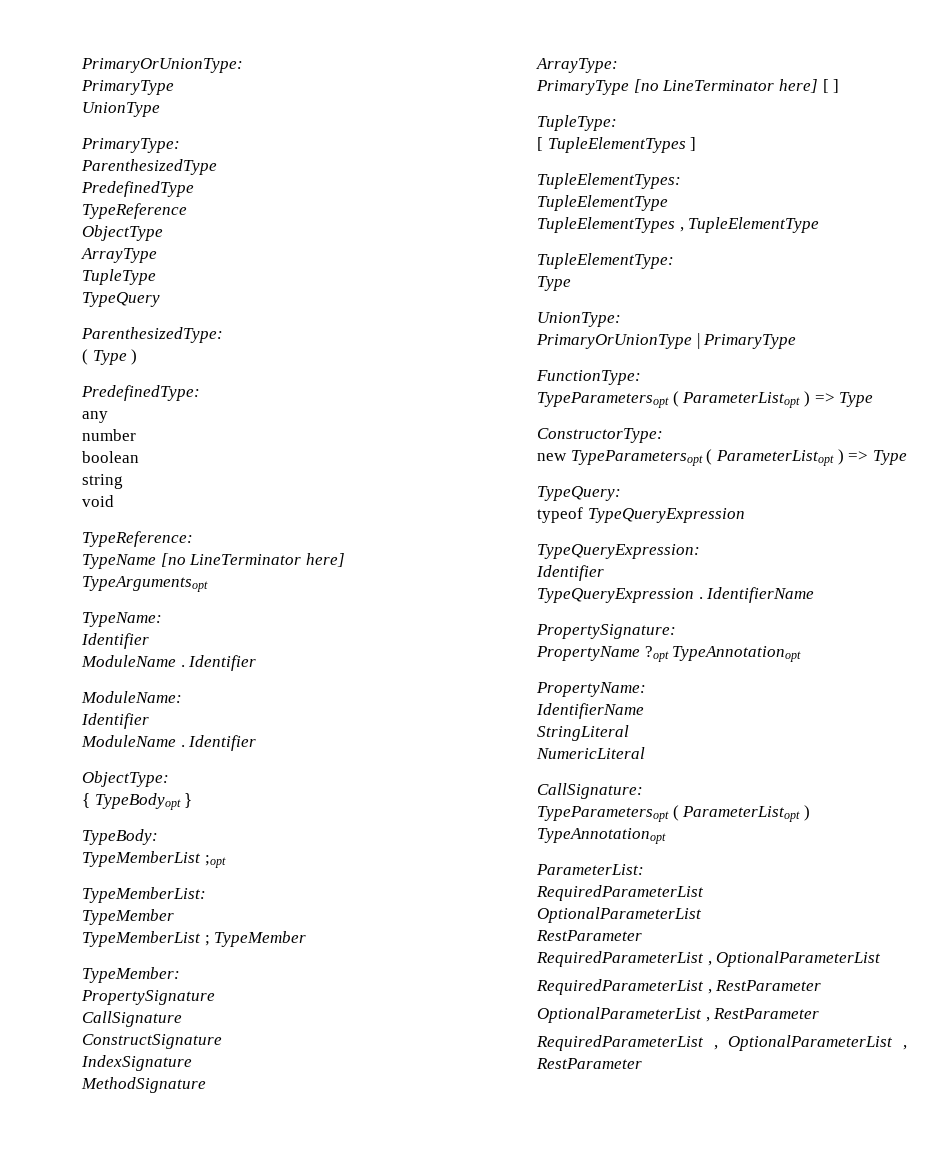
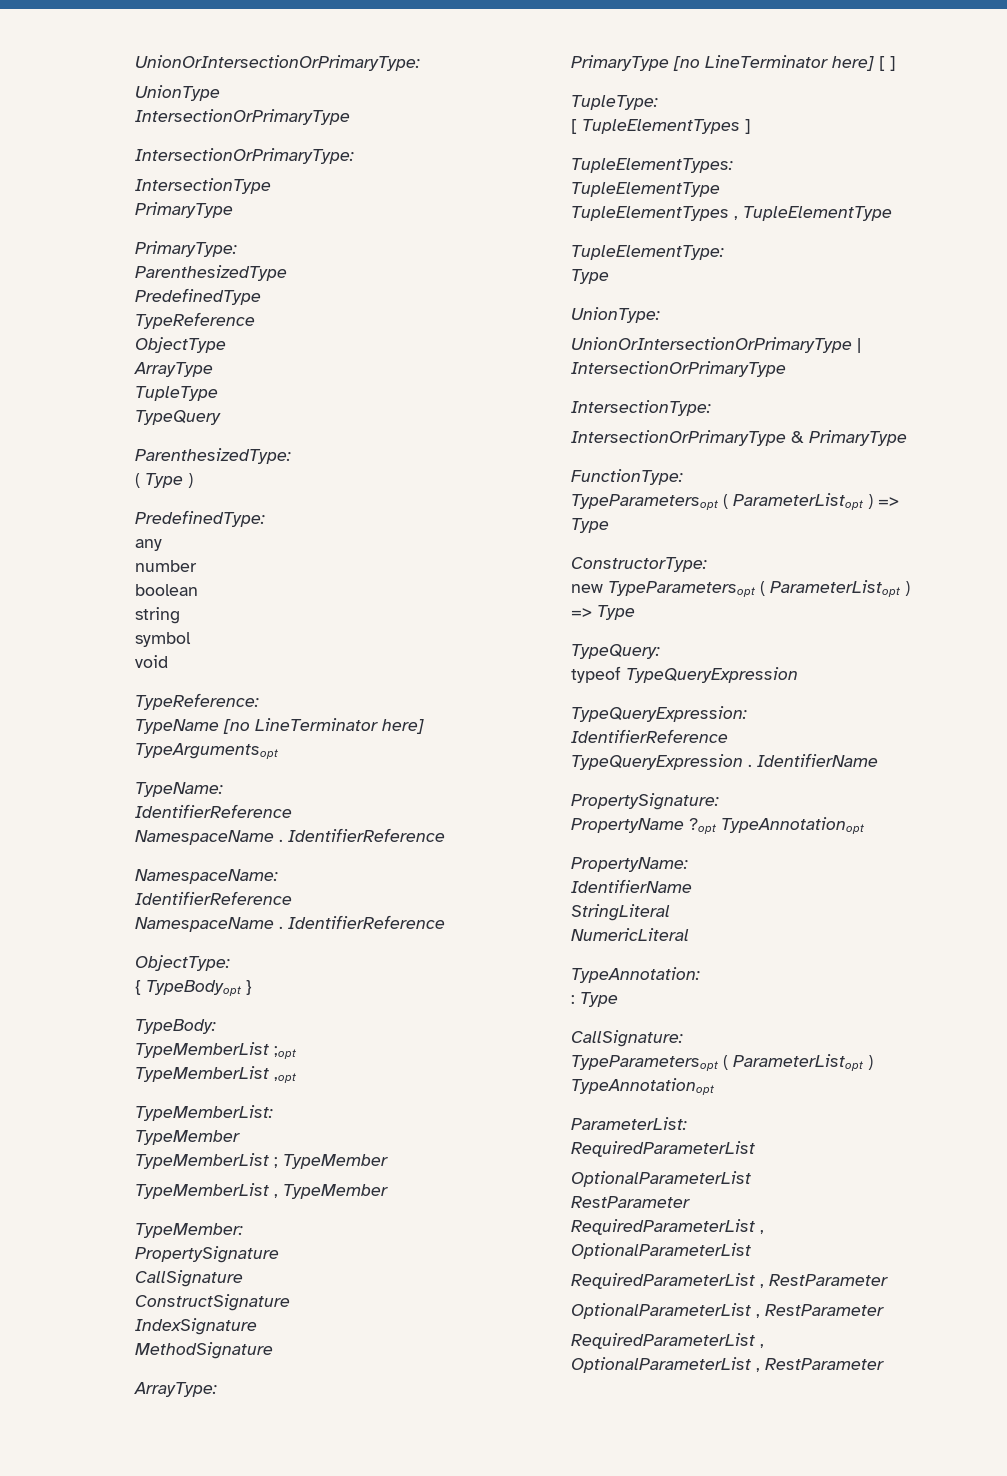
[81,58,244,73] [81,80,175,95] [82,102,161,117] PrimaryOrUnionType: // PrimaryType // UnionType -> [134,55,420,71] [134,85,220,101] [134,109,350,125] [134,148,354,164] [134,178,271,194] [134,202,233,218] UnionOrIntersectionOrPrimaryType: // UnionType // IntersectionOrPrimaryType // IntersectionOrPrimaryType: // IntersectionType // PrimaryType
(124, 481) none -> [134,632,191,647] // symbol
[81,633,150,649] [81,655,257,671] [81,691,183,703] [81,713,150,729] [81,735,257,751] Identifier // ModuleName . Identifier // ModuleName: // Identifier // ModuleName . Identifier -> [134,804,292,818] [134,828,445,845] [134,869,278,884] [134,891,292,905] [134,915,445,932] IdentifierReference // NamespaceName . IdentifierReference // NamespaceName: // IdentifierReference // NamespaceName . IdentifierReference
(226, 861) none -> [134,1066,296,1083] // TypeMemberList ,opt
(307, 939) none -> [134,1183,388,1199] // TypeMemberList , TypeMember
[536,333,700,349] PrimaryOrUnionType | -> [570,337,861,353] [570,361,786,377] [570,400,711,416] [570,430,804,446] UnionOrIntersectionOrPrimaryType | IntersectionOrPrimaryType // IntersectionType: // IntersectionOrPrimaryType &
[536,565,605,581] Identifier -> [570,729,728,743] IdentifierReference
(646, 753) none -> [570,967,700,983] [570,992,618,1007] // TypeAnnotation: // : Type

